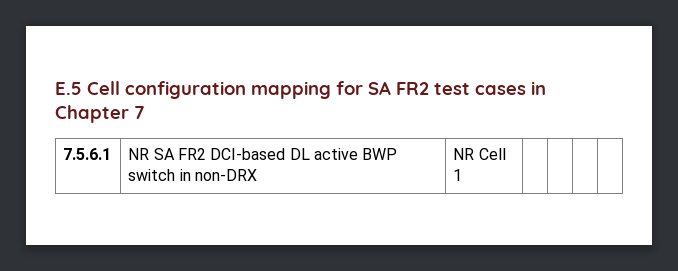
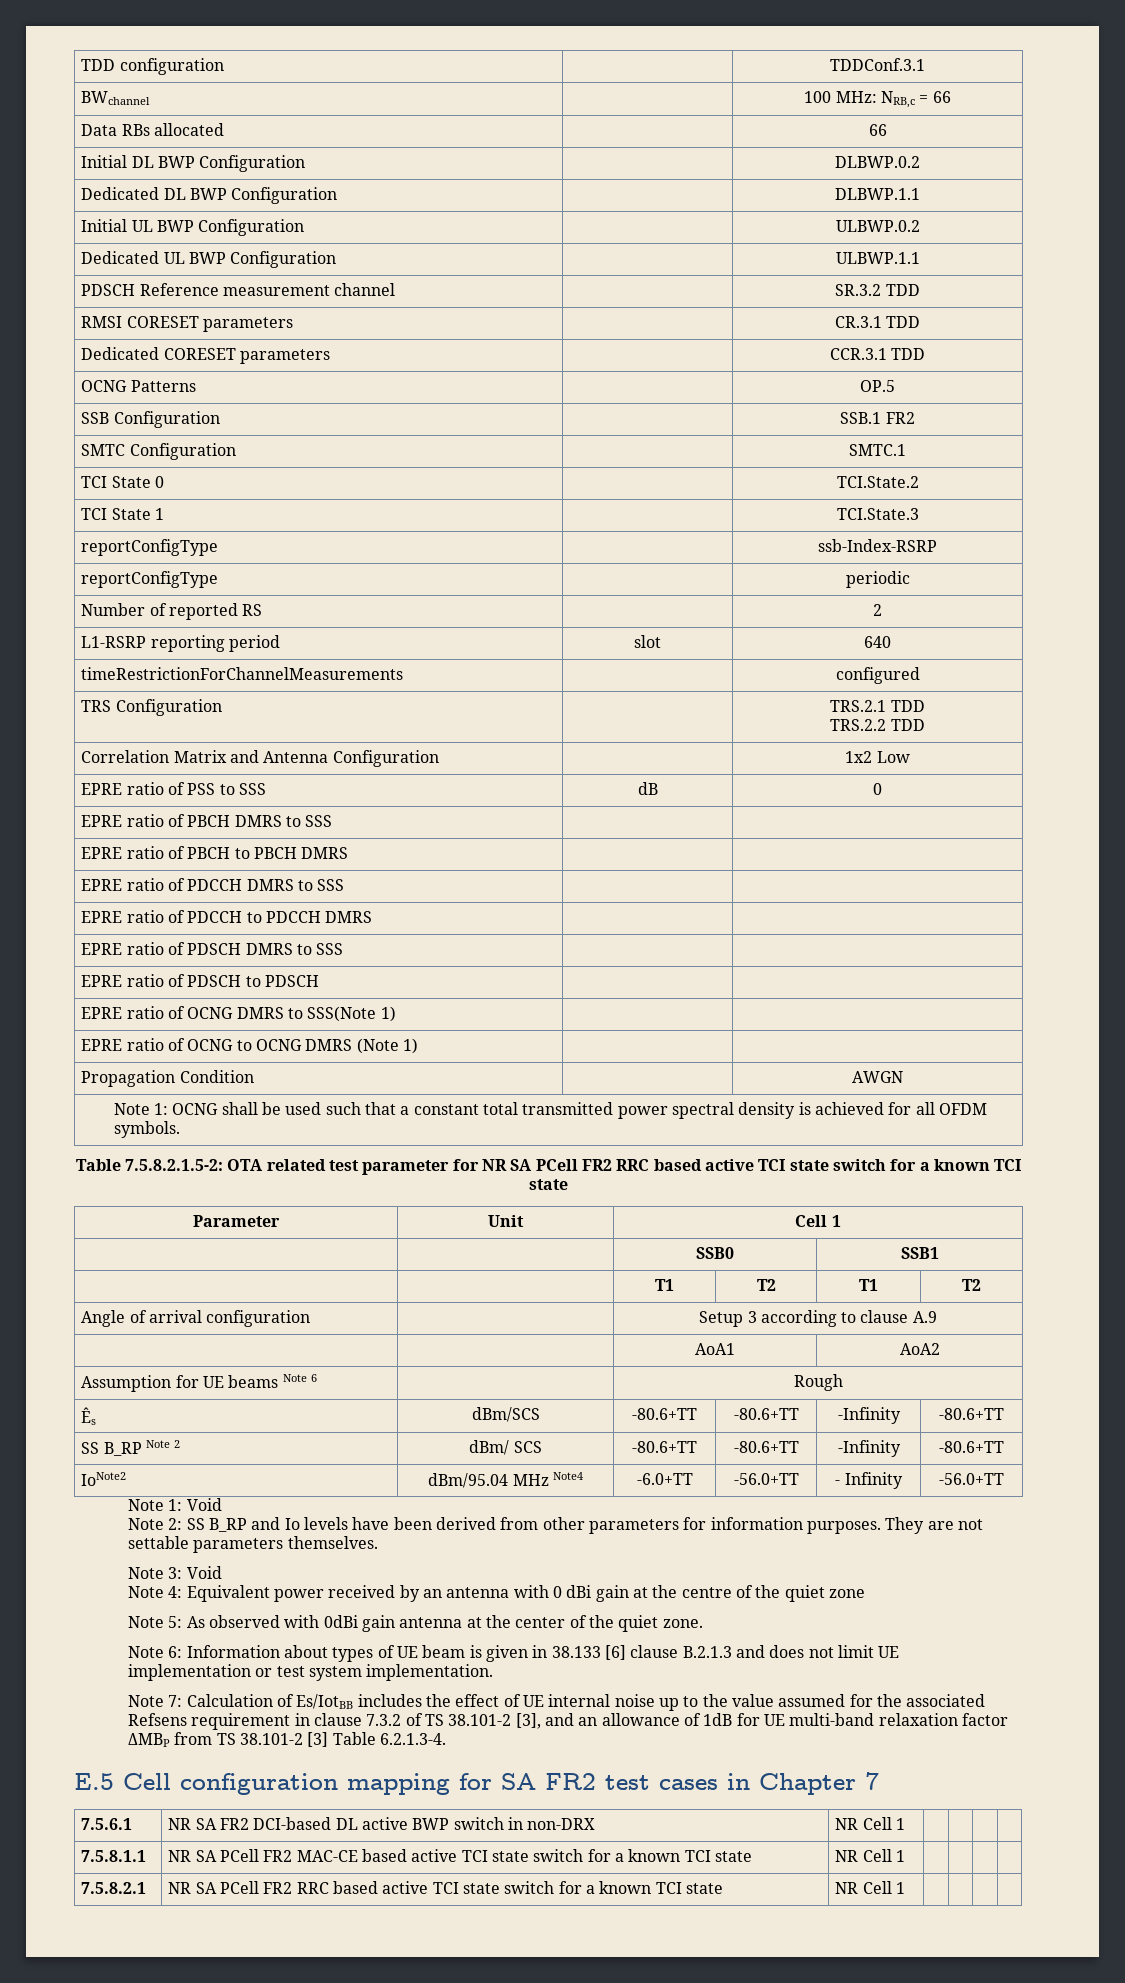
(55, 88) none -> [81,58,224,75] [830,58,925,71] [81,91,151,105] [804,91,951,108] [81,123,225,136] [868,124,887,136] [81,155,306,172] [835,156,920,168] [81,187,338,204] [835,188,920,200] [81,219,305,236] [835,220,920,232] [81,251,337,268] [835,252,920,264] [81,283,396,296] [835,284,920,296] [81,316,294,332] [834,316,921,328] [81,347,331,364] [829,348,926,360] [81,380,196,392] [860,380,895,392] [81,411,220,428] [840,412,915,424] [81,443,236,460] [849,444,906,456] [81,476,165,488] [836,476,919,488] [81,508,165,520] [836,508,919,520] [81,539,219,556] [818,539,937,552] [81,571,219,588] [845,571,910,588] [81,603,263,620] [873,604,882,616] [81,635,281,652] [634,635,661,648] [864,636,891,648] [81,667,404,680] [835,667,920,684] [81,699,222,716] [830,700,925,712] [830,719,925,731] [81,750,439,767] [845,751,910,763] [81,782,266,795] [637,782,658,795] [873,783,882,795] [81,814,333,827] [81,846,349,859] [81,878,345,891] [81,910,373,923] [81,942,344,955] [81,974,319,987] [81,1006,396,1022] [81,1038,418,1054] [81,1070,254,1087] [852,1071,903,1083] [113,1102,987,1119] [113,1121,180,1138] [75,1159,1022,1175] [529,1179,568,1190] [193,1215,280,1227] [488,1215,524,1227] [795,1215,841,1227] [696,1247,734,1259] [900,1247,939,1259] [655,1279,674,1291] [756,1279,776,1291] [859,1279,878,1291] [962,1279,981,1291] [81,1310,311,1327] [699,1310,937,1327] [695,1343,735,1355] [899,1343,940,1355] [81,1374,317,1392] [793,1374,843,1391] [81,1407,97,1425] [471,1407,540,1422] [632,1408,697,1420] [733,1408,799,1420] [837,1407,901,1424] [939,1408,1004,1420] [81,1440,181,1456] [469,1440,542,1455] [632,1441,697,1453] [733,1441,799,1453] [837,1440,901,1457] [939,1441,1004,1453] [81,1472,127,1486] [428,1472,583,1488] [636,1473,693,1485] [733,1473,799,1485] [835,1472,903,1489] [939,1473,1004,1485] [128,1498,222,1511] [128,1517,983,1534] [128,1536,378,1553] [128,1566,222,1579] [128,1585,865,1602] [128,1615,703,1632] [128,1645,900,1662] [128,1664,494,1681] [128,1694,986,1711] [128,1713,1008,1730] [128,1732,446,1747] TDD configuration | | TDDConf.3.1 // BWchannel | | 100 MHz: NRB,c = 66 // Data RBs allocated | | 66 // Initial DL BWP Configuration | | DLBWP.0.2 // Dedicated DL BWP Configuration | | DLBWP.1.1 // Initial UL BWP Configuration | | ULBWP.0.2 // Dedicated UL BWP Configuration | | ULBWP.1.1 // PDSCH Reference measurement channel | | SR.3.2 TDD // RMSI CORESET parameters | | CR.3.1 TDD // Dedicated CORESET parameters | | CCR.3.1 TDD // OCNG Patterns | | OP.5 // SSB Configuration | | SSB.1 FR2 // SMTC Configuration | | SMTC.1 // TCI State 0 | | TCI.State.2 // TCI State 1 | | TCI.State.3 // reportConfigType | | ssb-Index-RSRP // reportConfigType | | periodic // Number of reported RS | | 2 // L1-RSRP reporting period | slot | 640 // timeRestrictionForChannelMeasurements | | configured // TRS Configuration | | TRS.2.1 TDD // TRS.2.2 TDD // Correlation Matrix and Antenna Configuration | | 1x2 Low // EPRE ratio of PSS to SSS | dB | 0 // EPRE ratio of PBCH DMRS to SSS | | // EPRE ratio of PBCH to PBCH DMRS | | // EPRE ratio of PDCCH DMRS to SSS | | // EPRE ratio of PDCCH to PDCCH DMRS | | // EPRE ratio of PDSCH DMRS to SSS | | // EPRE ratio of PDSCH to PDSCH | | // EPRE ratio of OCNG DMRS to SSS(Note 1) | | // EPRE ratio of OCNG to OCNG DMRS (Note 1) | | // Propagation Condition | | AWGN // Note 1: OCNG shall be used such that a constant total transmitted power spectral density is achieved for all OFDM symbols. // Table 7.5.8.2.1.5-2: OTA related test parameter for NR SA PCell FR2 RRC based active TCI state switch for a known TCI state // Parameter | Unit | Cell 1 // | | SSB0 | SSB1 // | | T1 | T2 | T1 | T2 // Angle of arrival configuration | | Setup 3 according to clause A.9 // | | AoA1 | AoA2 // Assumption for UE beams Note 6 | | Rough // Ês | dBm/SCS | -80.6+TT | -80.6+TT | -Infinity | -80.6+TT // SS B_RP Note 2 | dBm/ SCS | -80.6+TT | -80.6+TT | -Infinity | -80.6+TT // IoNote2 | dBm/95.04 MHz Note4 | -6.0+TT | -56.0+TT | - Infinity | -56.0+TT // Note 1: Void // Note 2: SS B_RP and Io levels have been derived from other parameters for information purposes. They are not settable parameters themselves. // Note 3: Void // Note 4: Equivalent power received by an antenna with 0 dBi gain at the centre of the quiet zone // Note 5: As observed with 0dBi gain antenna at the center of the quiet zone. // Note 6: Information about types of UE beam is given in 38.133 [6] clause B.2.1.3 and does not limit UE implementation or test system implementation. // Note 7: Calculation of Es/IotBB includes the effect of UE internal noise up to the value assumed for the associated Refsens requirement in clause 7.3.2 of TS 38.101-2 [3], and an allowance of 1dB for UE multi-band relaxation factor ΔMBP from TS 38.101-2 [3] Table 6.2.1.3-4. //
(463, 175) none -> [81,1850,147,1862] [168,1849,752,1862] [835,1849,906,1862] [81,1882,147,1894] [168,1881,723,1894] [835,1881,906,1894] // 7.5.8.1.1 | NR SA PCell FR2 MAC-CE based active TCI state switch for a known TCI state | NR Cell 1 | | | | // 7.5.8.2.1 | NR SA PCell FR2 RRC based active TCI state switch for a known TCI state | NR Cell 1 | | | |

